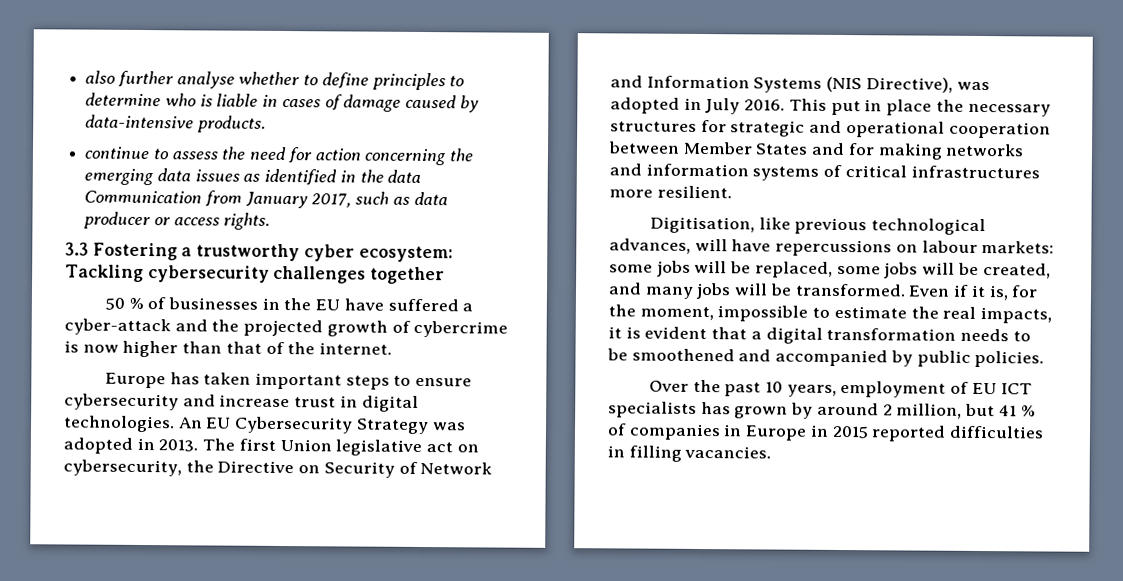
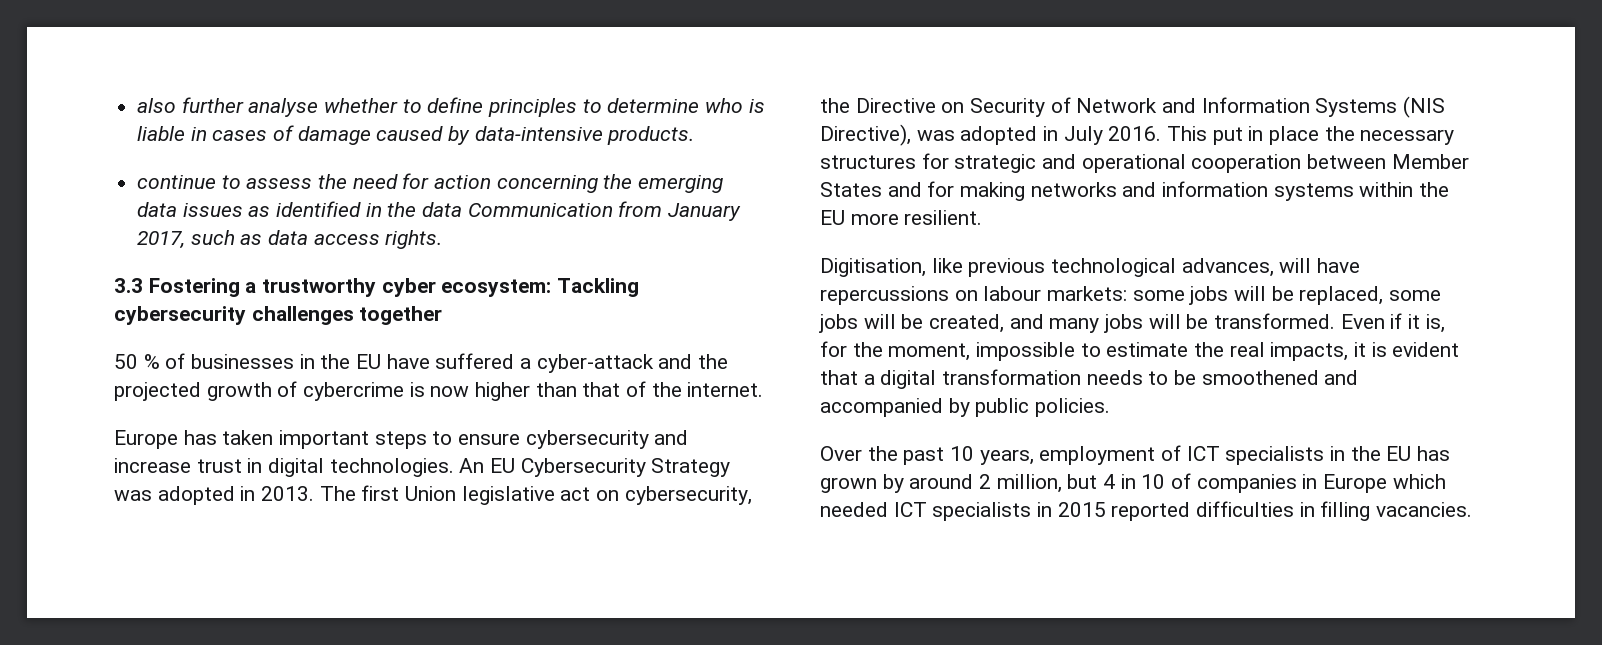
[83,211,171,230] producer or -> (309, 237) none
[823,164,1040,179] of critical infrastructures -> [1359,182,1450,197] [820,210,845,225] within the EU
[971,382,1032,395] [608,401,697,418] EU ICT specialists -> [1186,446,1412,465] ICT specialists in the EU
[998,405,1036,417] 41 % -> [1103,474,1166,489] 4 in 10
(808, 433) none -> [1392,474,1446,489] [820,502,1032,521] which needed ICT specialists

